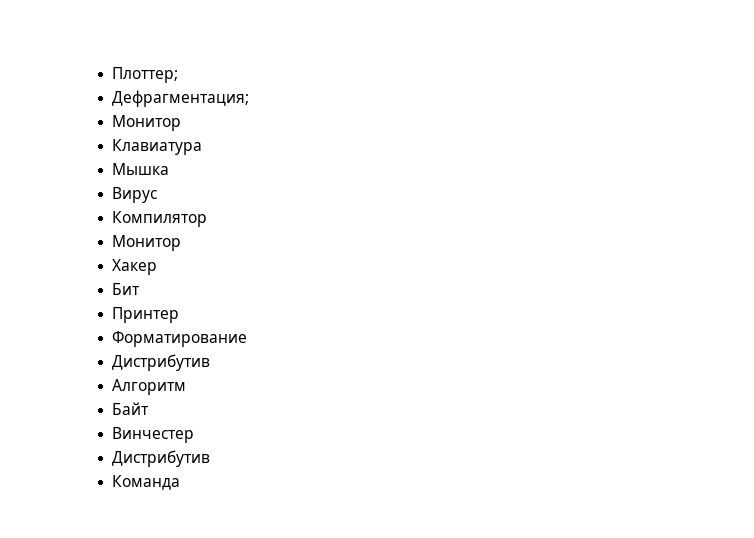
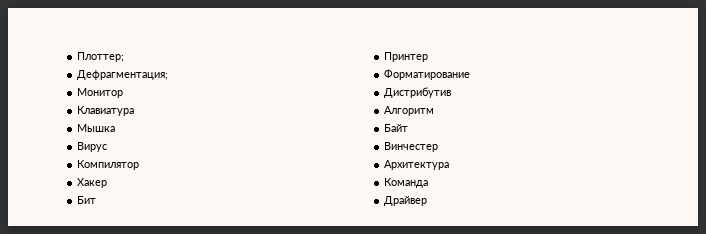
[112,235,182,251] // Монитор -> (140, 165) none
[112,450,211,467] Дистрибутив -> [384,160,450,170] Архитектура
(181, 482) none -> [384,196,428,206] // Драйвер

